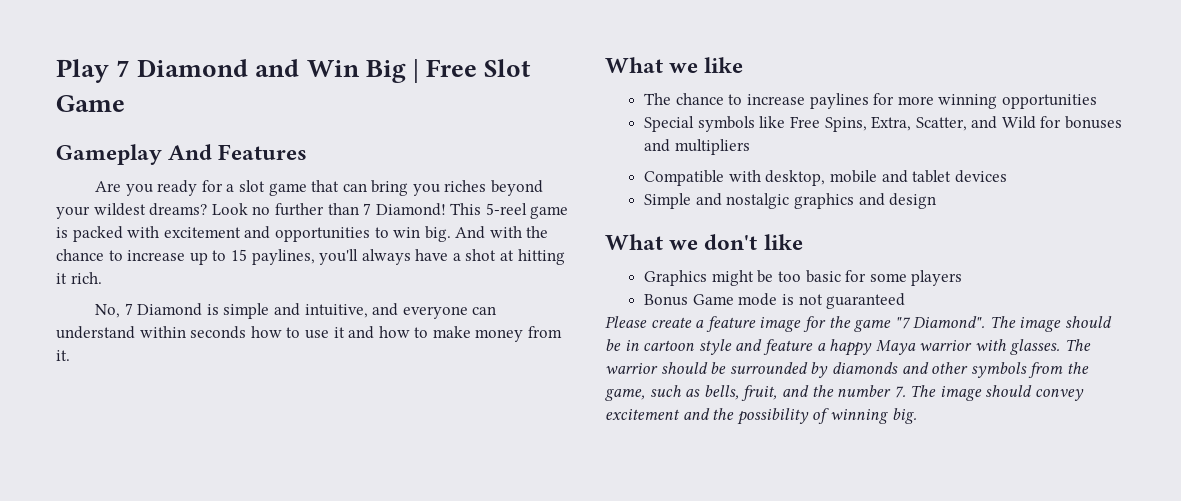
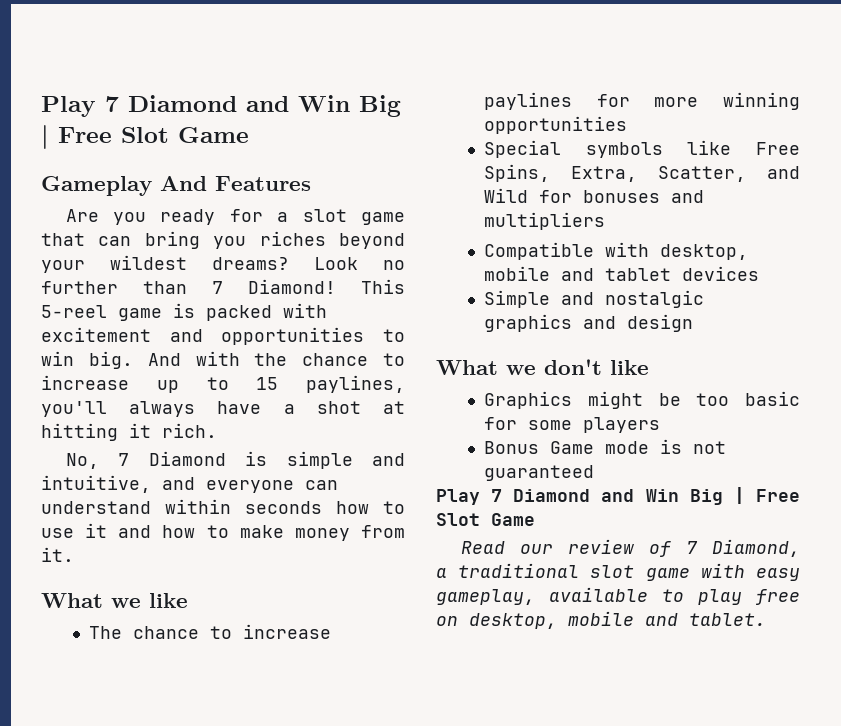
[605,316,1113,332] [605,339,1092,356] [605,362,1089,378] [605,385,1085,401] [605,408,917,425] Please create a feature image for the game "7 Diamond". The image should be in cartoon style and feature a happy Maya warrior with glasses. The warrior should be surrounded by diamonds and other symbols from the game, such as bells, fruit, and the number 7. The image should convey excitement and the possibility of winning big. -> [436,487,800,505] [436,513,535,526] [460,539,800,557] [436,563,800,581] [436,587,800,605] [436,611,766,629] Play 7 Diamond and Win Big | Free Slot Game // Read our review of 7 Diamond, a traditional slot game with easy gameplay, available to play free on desktop, mobile and tablet.

